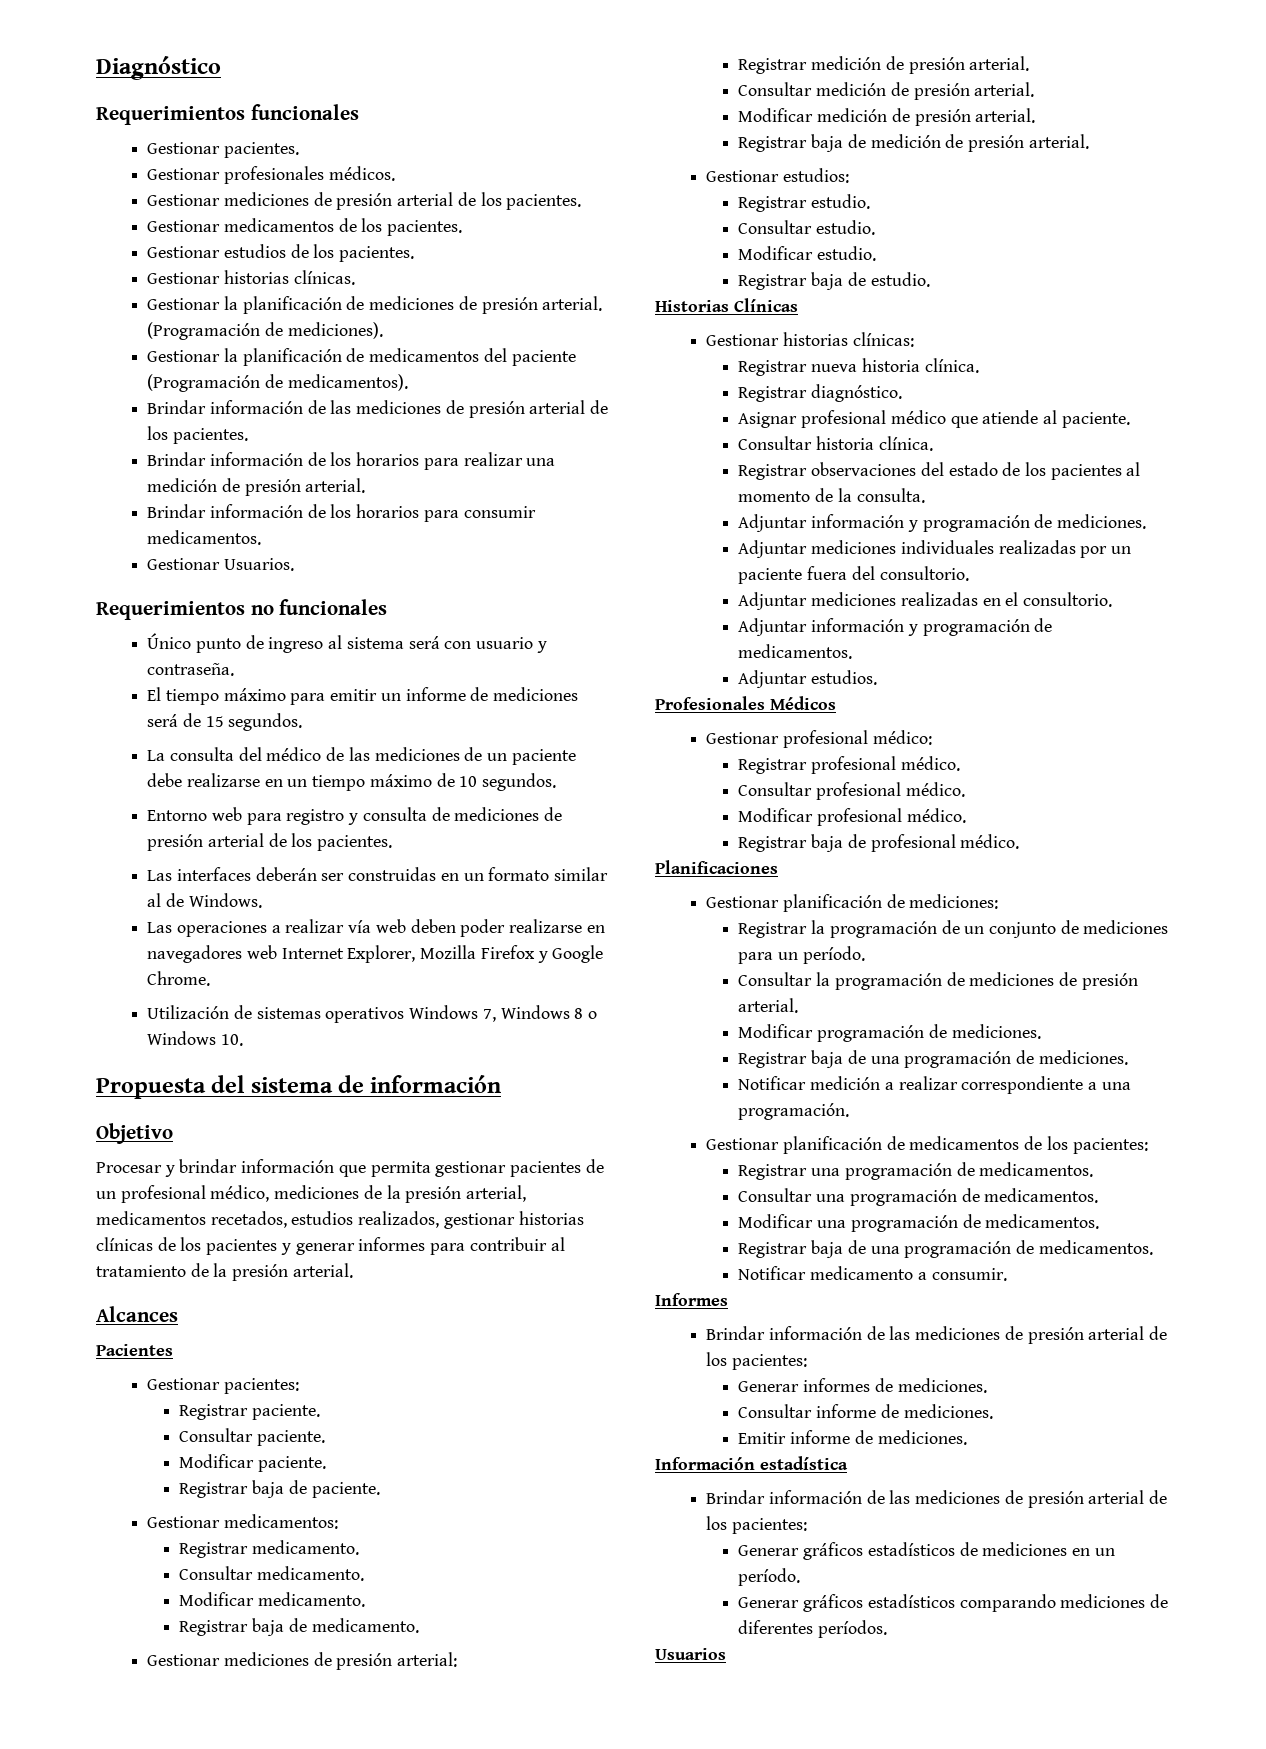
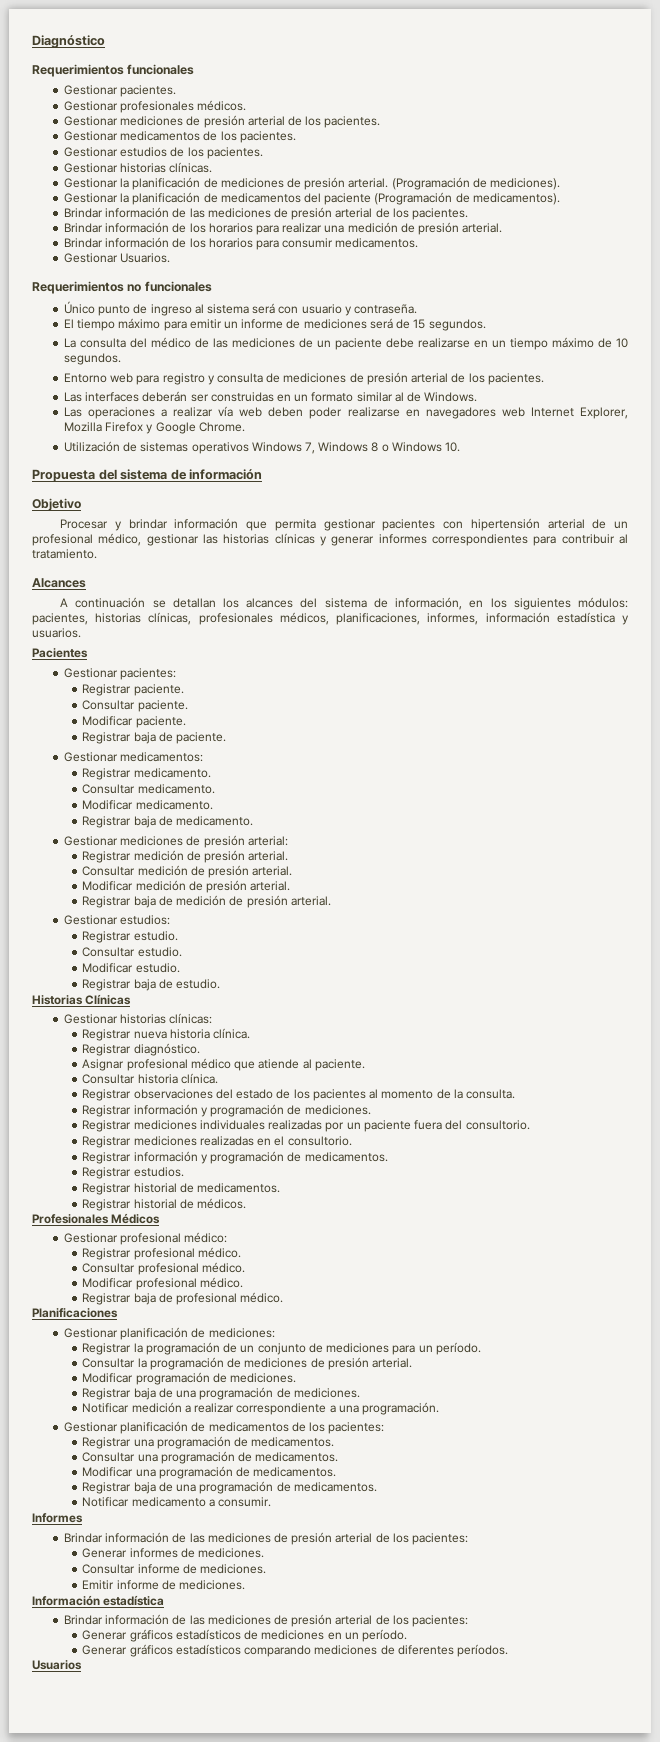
(582, 1169) none -> [443,518,585,531] con hipertensión arterial
[274,1185,527,1203] [96,1211,584,1229] [96,1237,278,1255] mediciones de la presión arterial, medicamentos recetados, estudios realizados, gestionar historias clínicas de los pacientes -> [146,533,315,546] gestionar las historias clínicas
(426, 1244) none -> [431,534,528,546] correspondientes
[96,1263,353,1281] [96,1306,178,1322] tratamiento de la presión arterial. // Alcances -> [32,549,97,559] [32,578,86,588] [60,597,628,610] [32,612,629,625] [32,628,81,638] tratamiento. // Alcances // A continuación se detallan los alcances del sistema de información, en los siguientes módulos: pacientes, historias clínicas, profesionales médicos, planificaciones, informes, información estadística y usuarios.
[738,514,808,532] Adjuntar -> [82,1105,132,1117] Registrar
[738,540,808,558] Adjuntar -> [82,1120,132,1132] Registrar
[738,592,808,610] Adjuntar -> [82,1136,132,1148] Registrar
[738,618,808,636] Adjuntar -> [82,1152,132,1164] Registrar
[738,670,808,688] Adjuntar -> [82,1167,132,1179] Registrar
(878, 677) none -> [82,1183,281,1195] [82,1198,247,1211] // Registrar historial de medicamentos. // Registrar historial de médicos.

